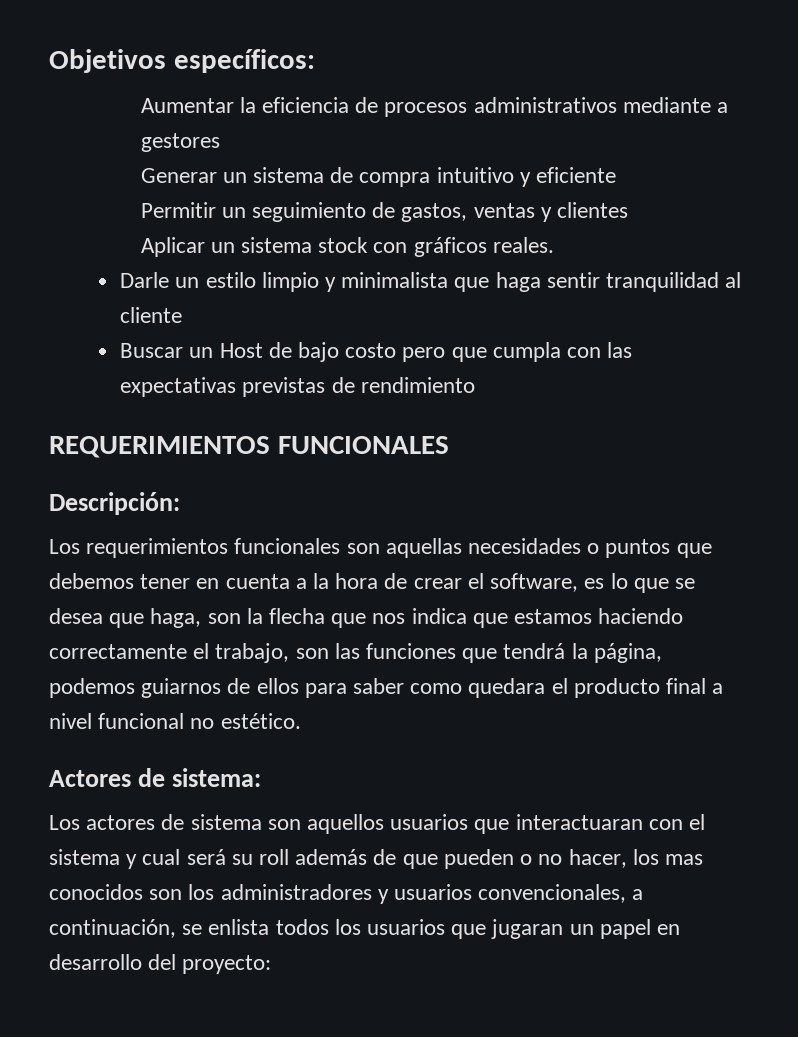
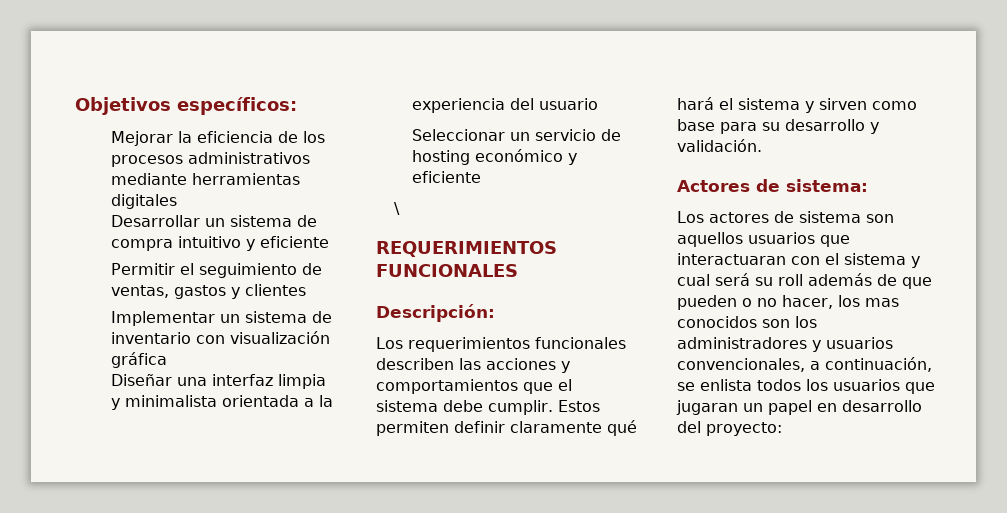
[140,98,234,113] Aumentar -> [110,131,173,146] Mejorar
(379, 105) none -> [302,131,325,143] los
[717,102,729,113] [140,133,220,152] [140,168,217,183] a gestores // Generar -> [191,173,300,185] [110,194,177,209] [110,215,200,227] herramientas digitales // Desarrollar
[221,207,246,218] un -> [179,263,194,275] el
[401,203,535,222] gastos, ventas -> [110,285,226,299] ventas, gastos
[140,237,554,257] [120,272,742,292] [120,307,183,323] [120,342,633,362] [120,377,475,397] Aplicar un sistema stock con gráficos reales. // Darle un estilo limpio y minimalista que haga sentir tranquilidad al cliente // Buscar un Host de bajo costo pero que cumpla con las expectativas previstas de rendimiento -> [110,311,332,326] [110,331,330,344] [110,352,167,368] [110,374,326,389] [110,395,333,410] [411,98,598,113] [411,129,621,141] [411,149,577,165] [411,171,481,183] [393,202,400,215] Implementar un sistema de inventario con visualización gráfica // Diseñar una interfaz limpia y minimalista orientada a la experiencia del usuario // Seleccionar un servicio de hosting económico y eficiente // \
[346,538,712,558] [49,573,695,593] [49,608,684,628] [49,643,662,663] [49,678,724,698] [49,713,301,729] son aquellas necesidades o puntos que debemos tener en cuenta a la hora de crear el software, es lo que se desea que haga, son la flecha que nos indica que estamos haciendo correctamente el trabajo, son las funciones que tendrá la página, podemos guiarnos de ellos para saber como quedara el producto final a nivel funcional no estético. -> [376,358,570,373] [376,379,572,394] [376,400,600,415] [376,420,637,436] [677,97,917,113] [677,119,879,134] [677,139,762,152] describen las acciones y comportamientos que el sistema debe cumplir. Estos permiten definir claramente qué hará el sistema y sirven como base para su desarrollo y validación.

